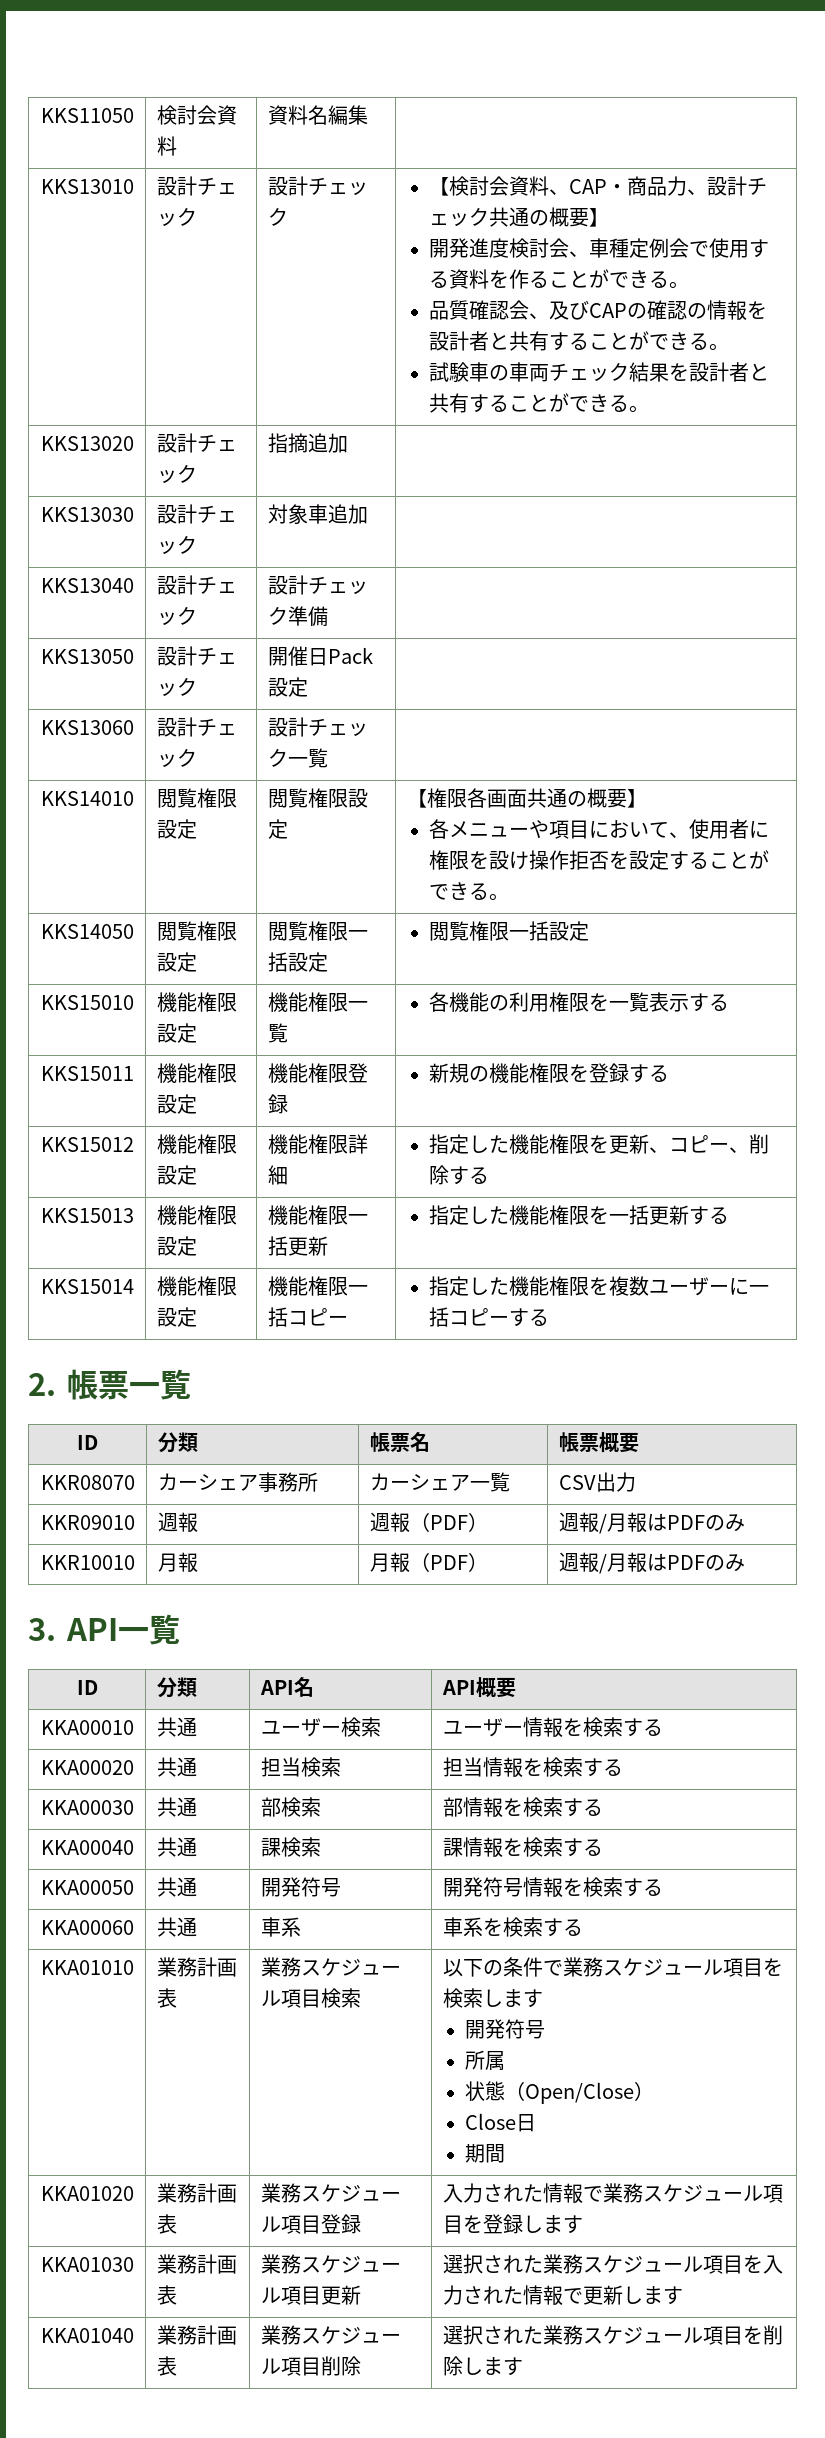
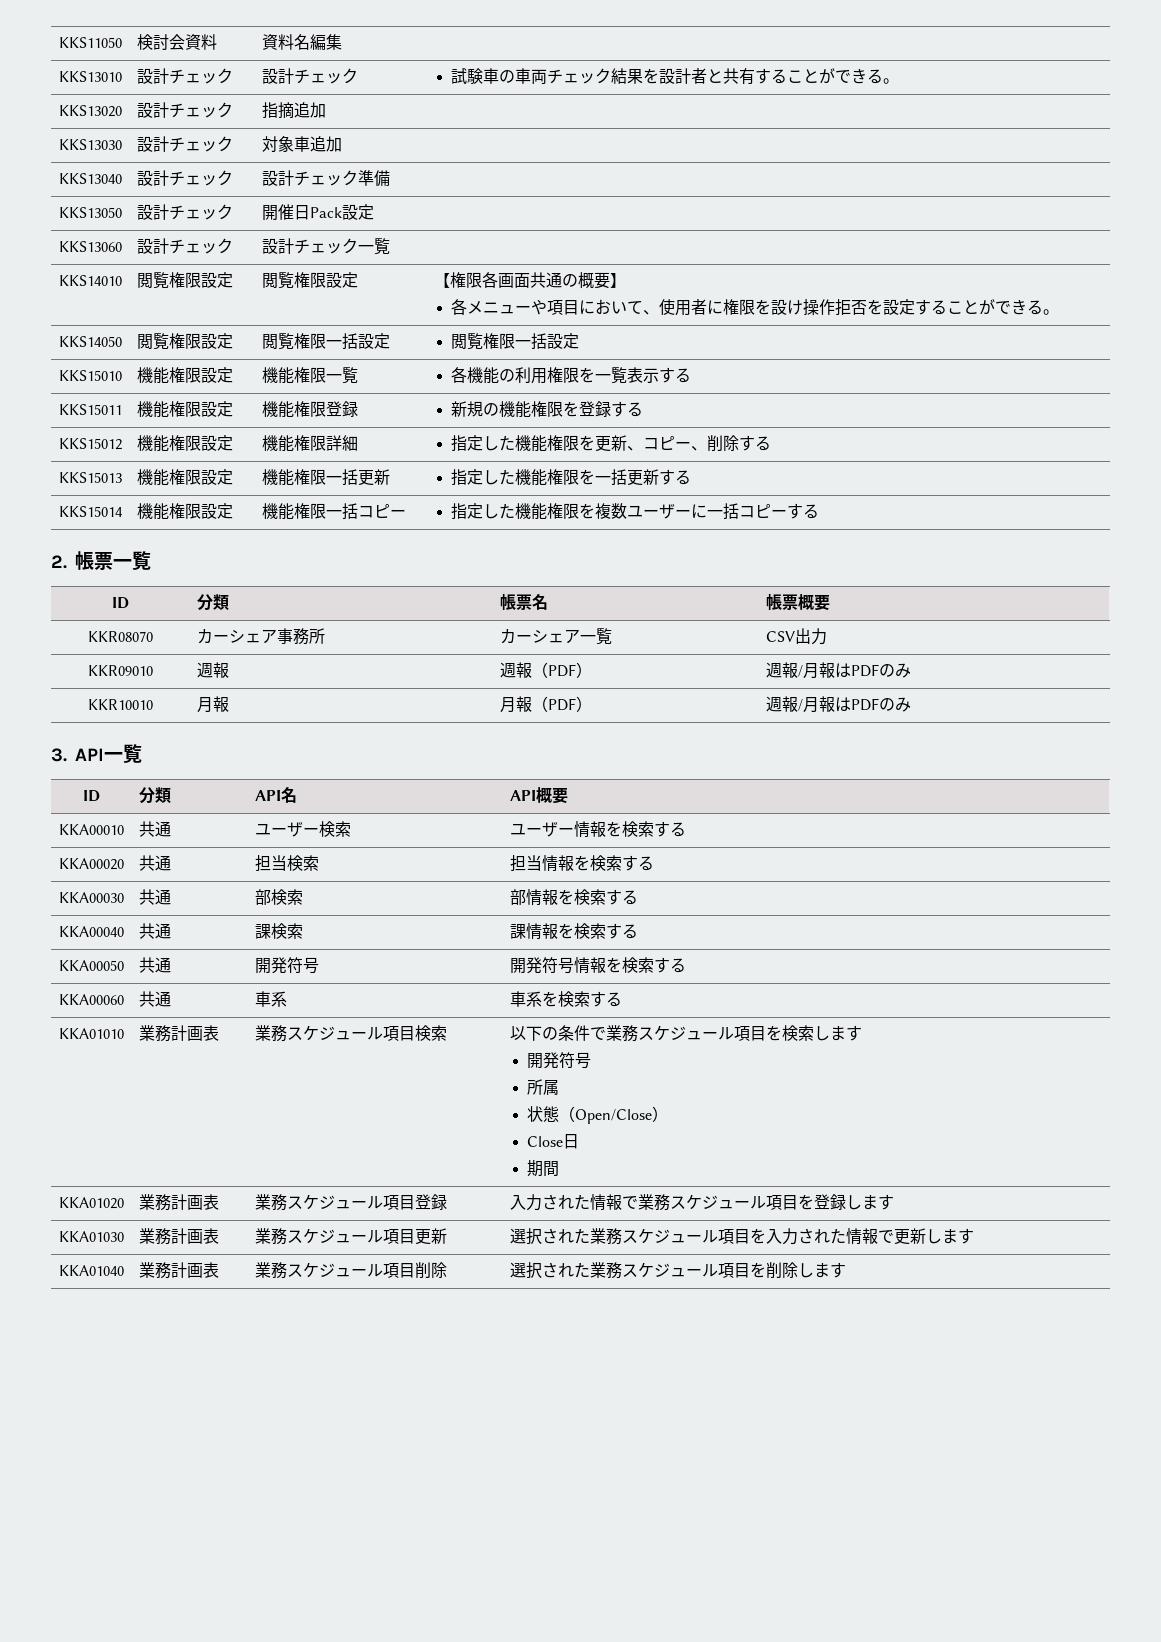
[428,176,767,196] [428,207,609,227] [428,238,769,258] [428,269,689,289] [428,300,767,321] [428,331,729,351] 【検討会資料、CAP・商品力、設計チェック共通の概要】 // 開発進度検討会、車種定例会で使用する資料を作ることができる。 // 品質確認会、及びCAPの確認の情報を設計者と共有することができる。 // -> (358, 76) none

